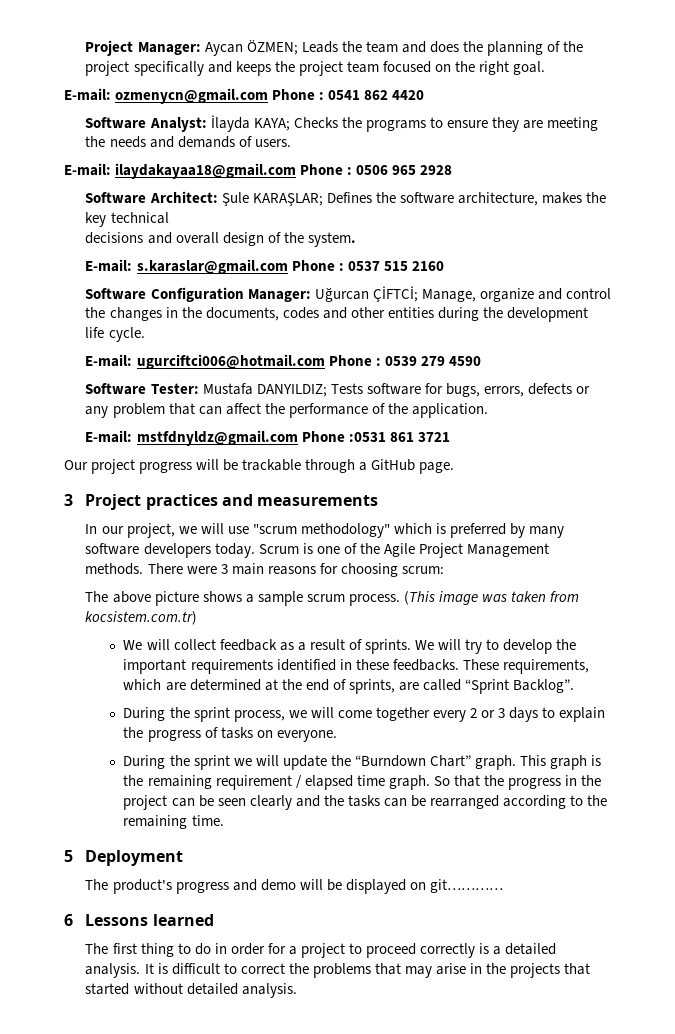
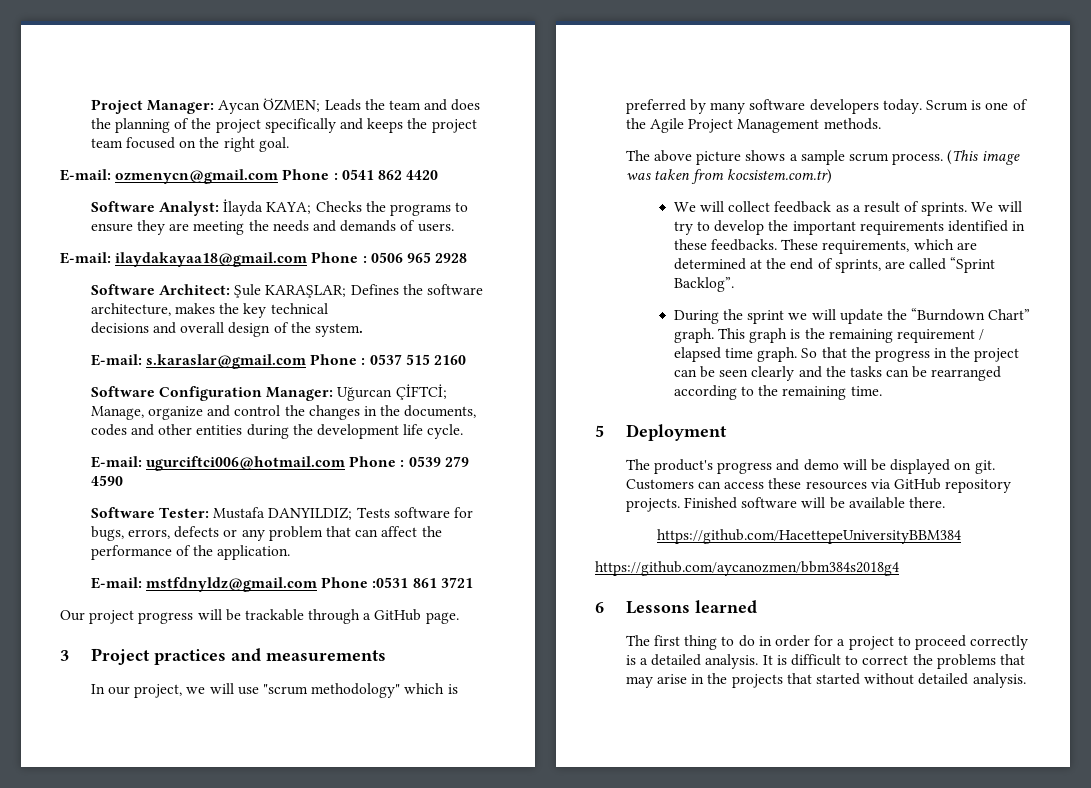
[147,563,444,577] There were 3 main reasons for choosing scrum: -> (881, 124) none
[123,707,606,722] [123,727,337,742] // During the sprint process, we will come together every 2 or 3 days to explain the progress of tasks on everyone. -> (734, 284) none
[429,879,503,893] git………… -> [974,460,995,474] [625,478,1012,493] [625,497,945,512] [656,529,961,544] [595,561,899,576] git. Customers can access these resources via GitHub repository projects. Finished software will be available there. // https://github.com/HacettepeUniversityBBM384 // https://github.com/aycanozmen/bbm384s2018g4

